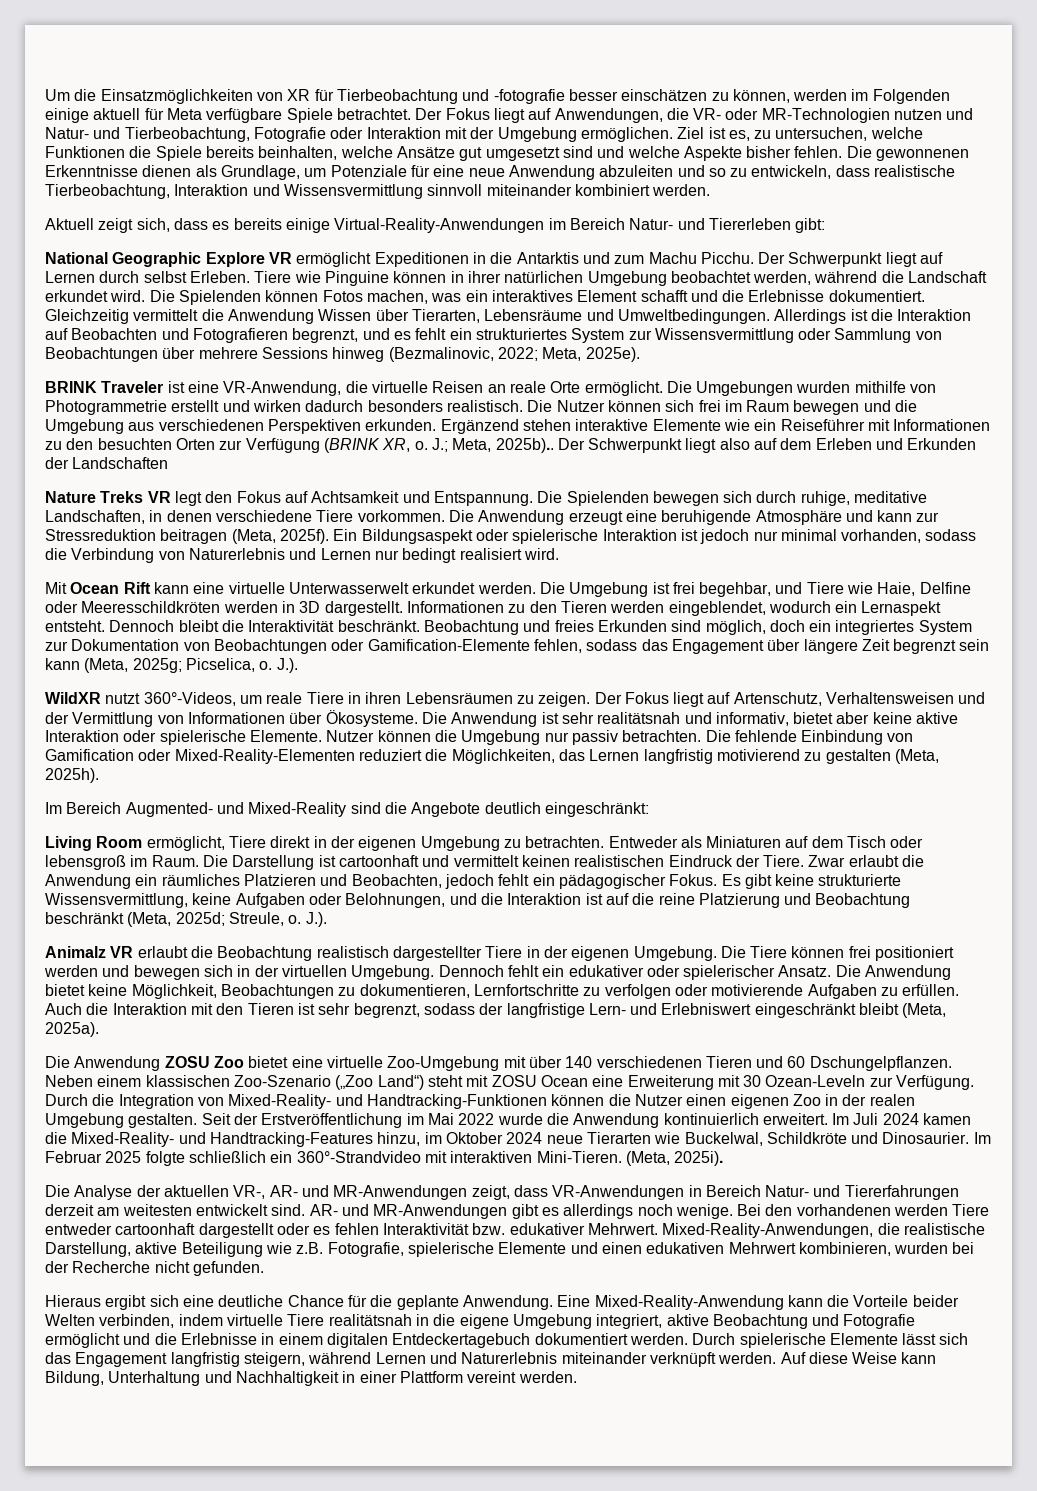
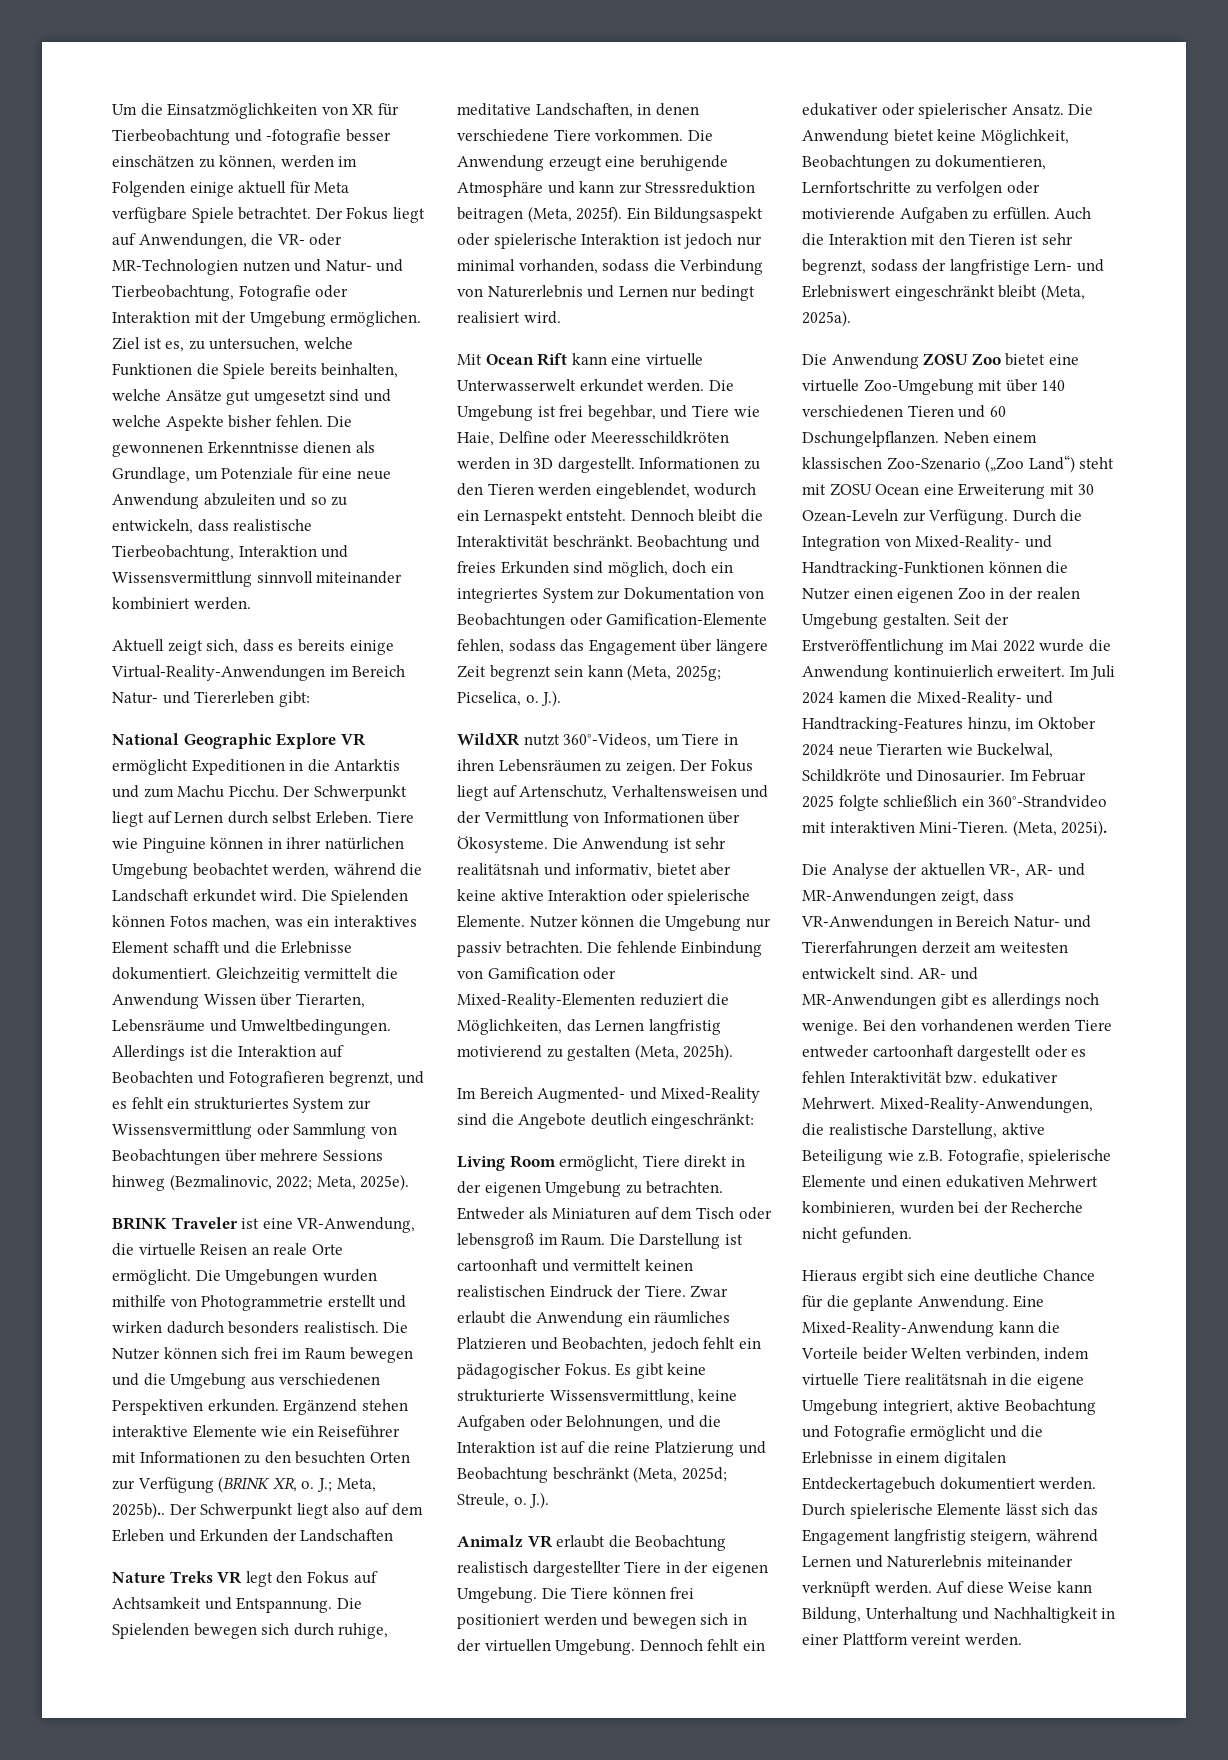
[266,692,303,704] reale -> (679, 741) none

